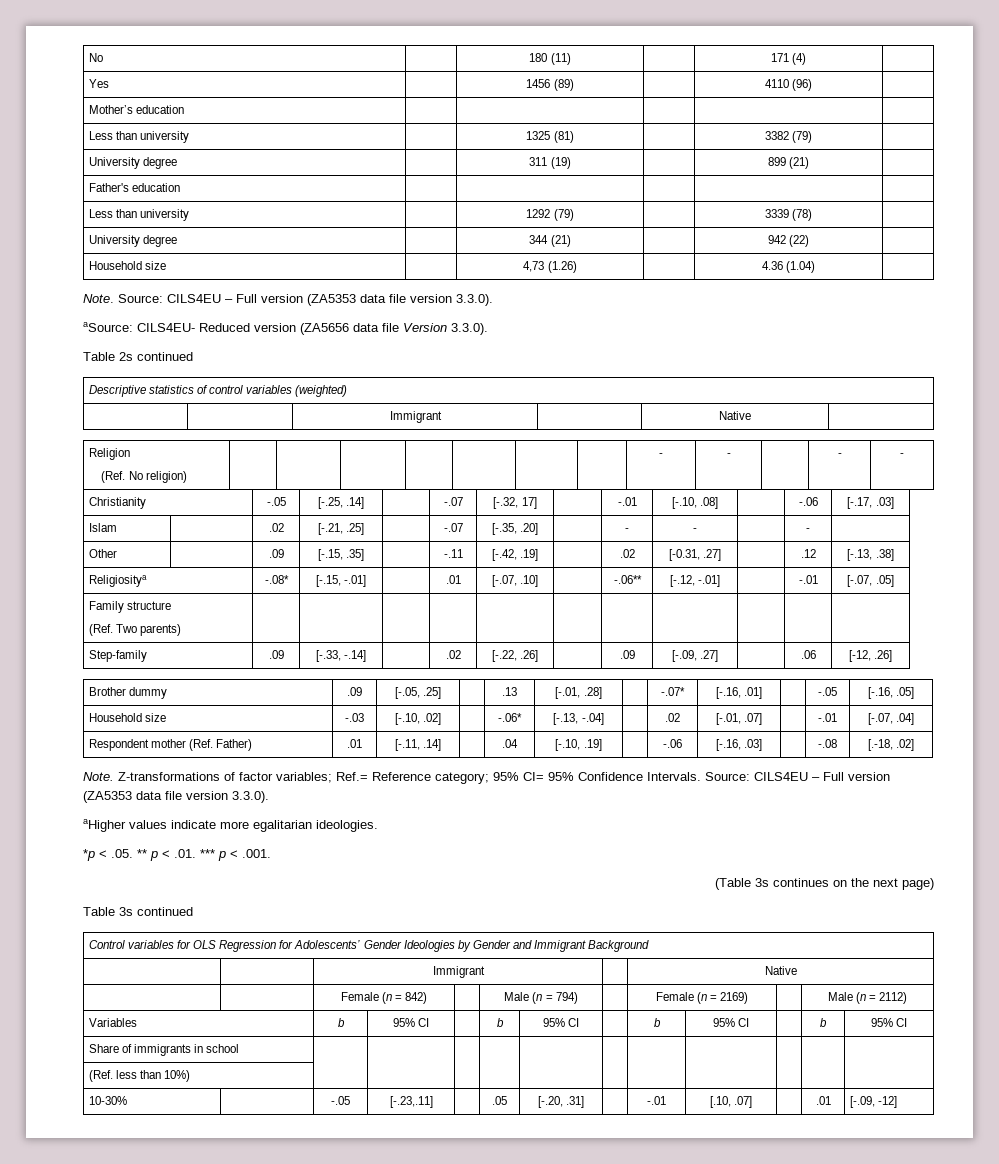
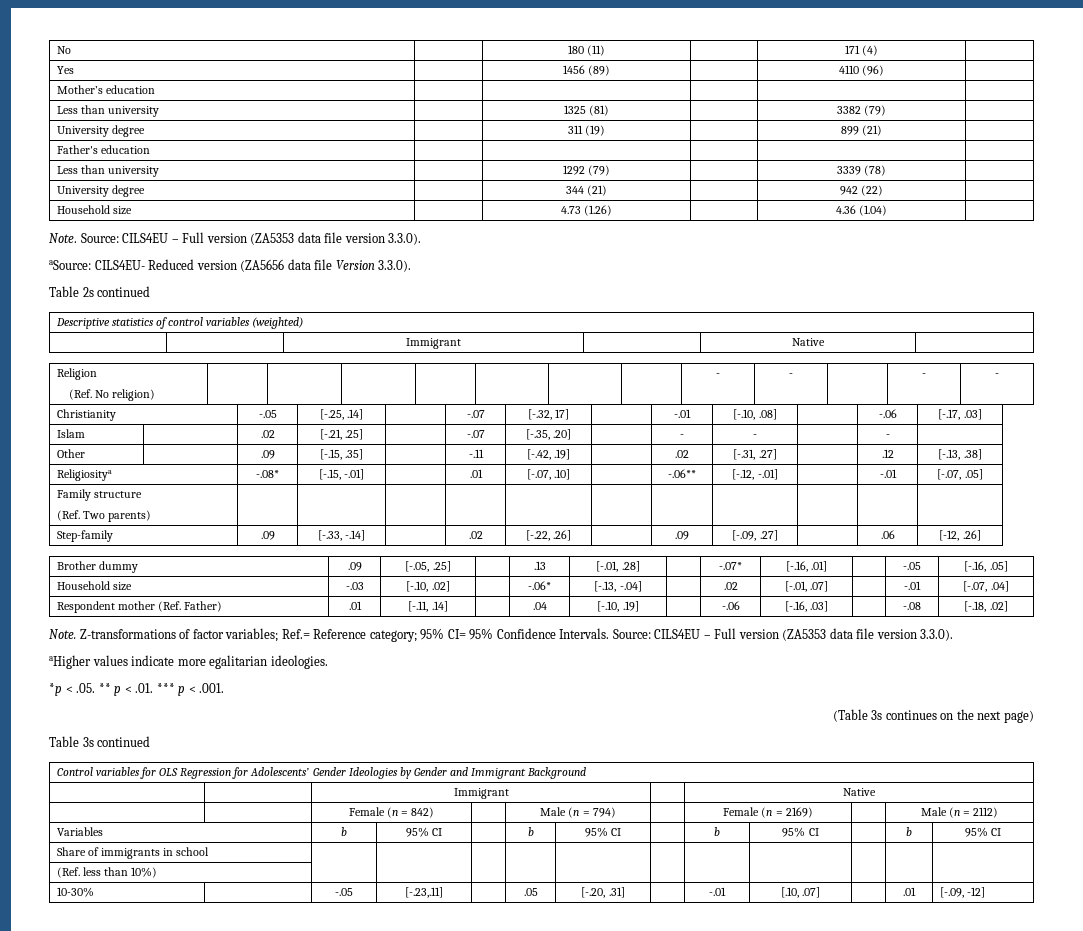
[523,261,545,272] 4,73 -> [560,206,581,214] 4.73
[668,549,700,561] [-0.31, -> [733,449,756,460] [-.31,
[867,739,893,751] [.-18, -> [964,601,987,612] [-.18,

